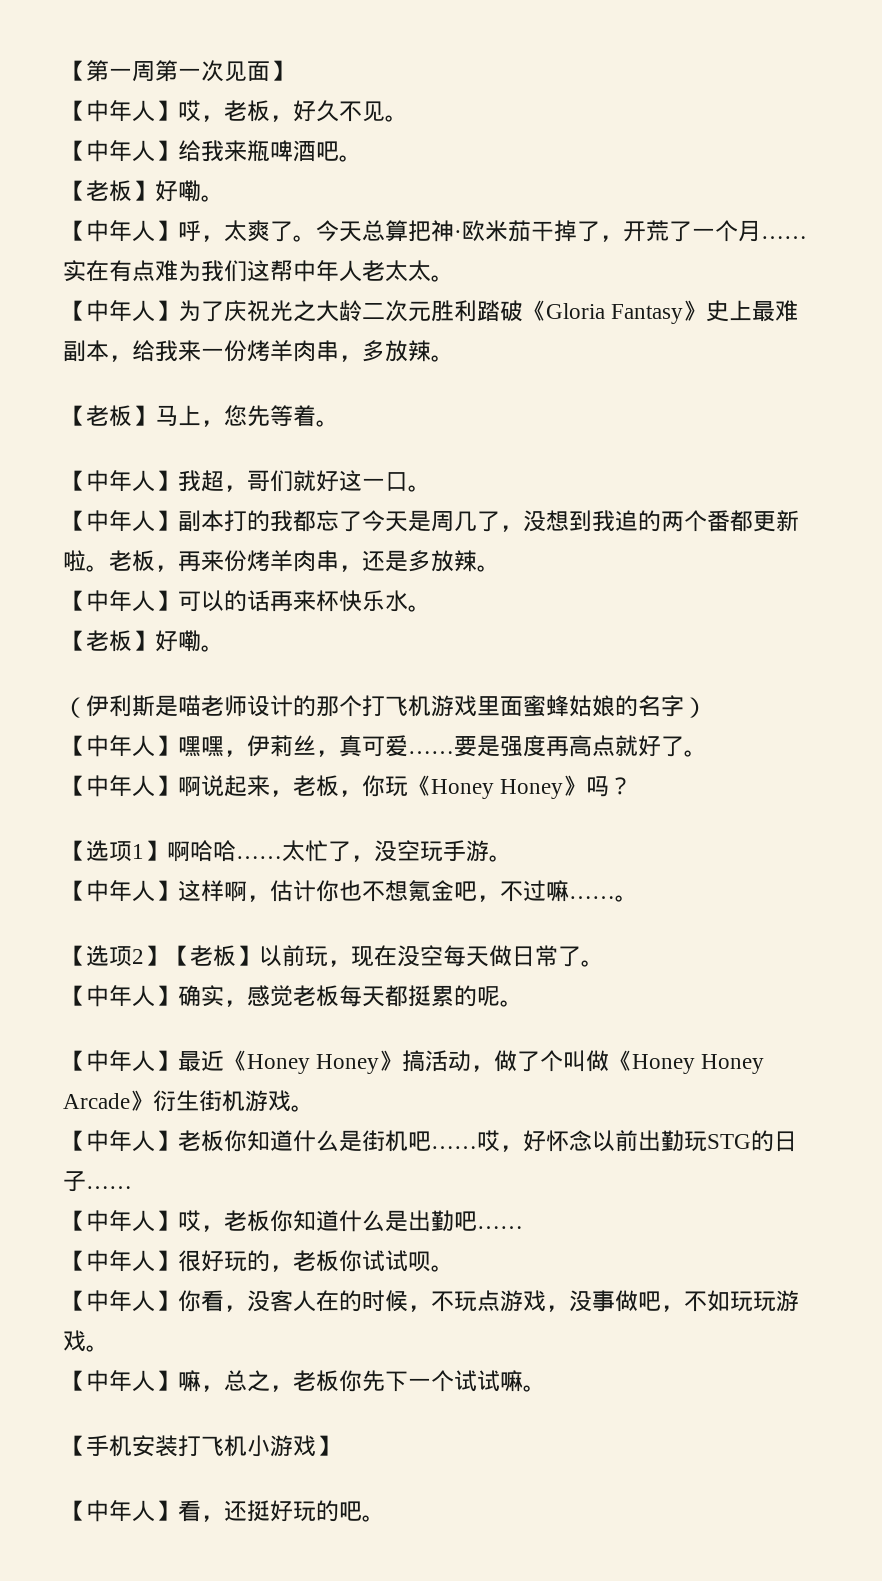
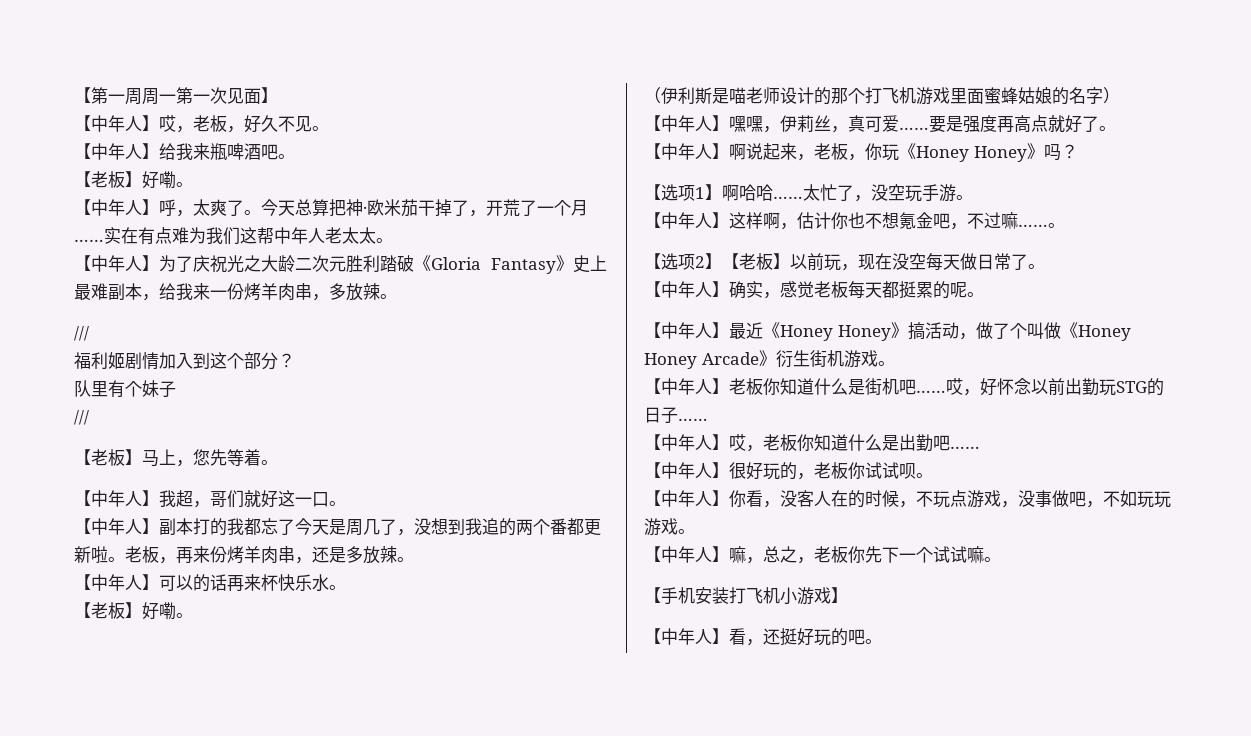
(155, 71) none -> [142,88,176,105] 周一
(454, 358) none -> [74,326,89,341] [74,352,295,370] [74,380,176,398] [74,410,89,425] // /// // 福利姬剧情加入到这个部分？ // 队里有个妹子 // ///

